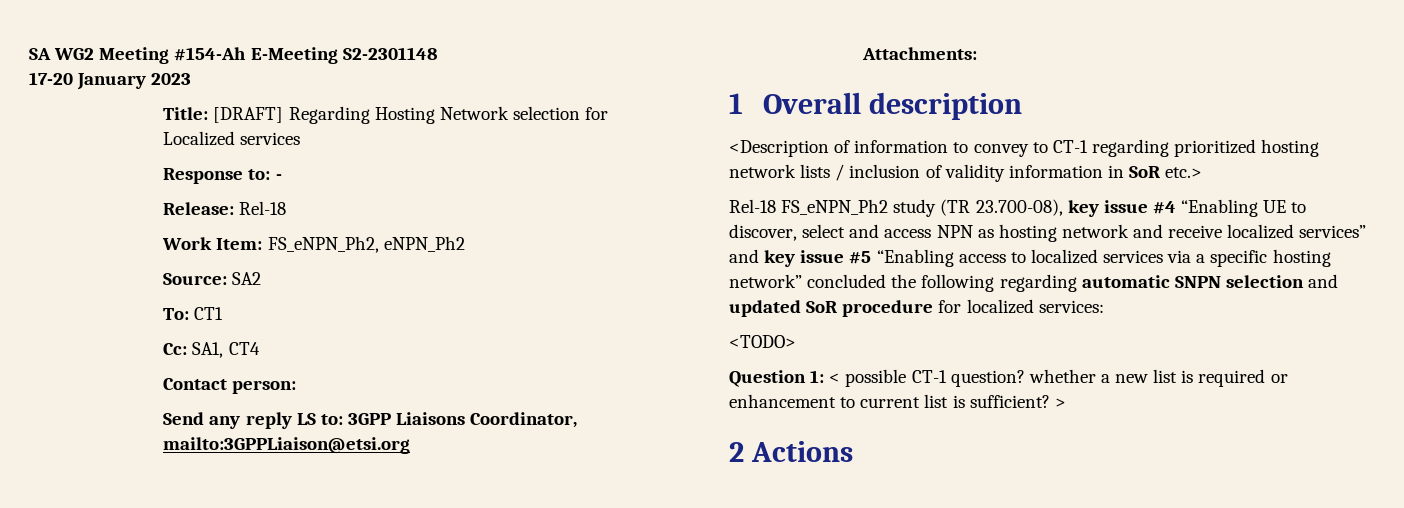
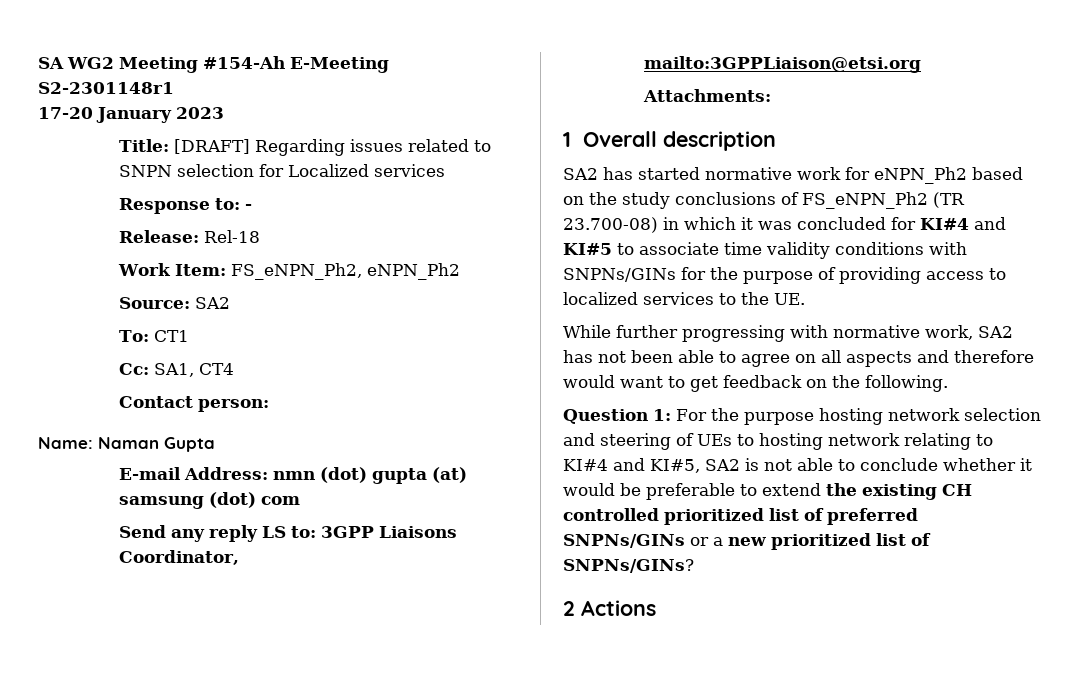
[342,47,438,60] S2-2301148 -> [38,82,174,94] S2-2301148r1
[374,106,509,124] Hosting Network -> [349,139,491,152] [118,165,172,177] issues related to SNPN
(297, 387) none -> [38,437,215,452] [118,467,467,484] [118,492,300,509] // Name: Naman Gupta // E-mail Address: nmn (dot) gupta (at) samsung (dot) com
[729,139,1320,157] [729,164,1203,182] [729,199,1307,217] [729,224,1367,242] [729,249,1331,267] [729,274,1339,292] [729,299,1104,317] [729,335,796,348] [729,369,1288,387] [729,394,1066,408] <Description of information to convey to CT-1 regarding prioritized hosting network lists / inclusion of validity information in SoR etc.> // Rel-18 FS_eNPN_Ph2 study (TR 23.700-08), key issue #4 “Enabling UE to discover, select and access NPN as hosting network and receive localized services” and key issue #5 “Enabling access to localized services via a specific hosting network” concluded the following regarding automatic SNPN selection and updated SoR procedure for localized services: // <TODO> // Question 1: < possible CT-1 question? whether a new list is required or enhancement to current list is sufficient? > -> [563,167,1023,184] [563,192,965,209] [563,217,1006,233] [563,242,967,259] [563,267,1006,284] [563,292,805,305] [563,325,1013,342] [563,350,1034,367] [563,375,948,392] [563,408,1041,425] [563,433,993,450] [563,458,1032,473] [563,483,972,500] [563,508,918,525] [563,533,931,550] [563,559,694,573] SA2 has started normative work for eNPN_Ph2 based on the study conclusions of FS_eNPN_Ph2 (TR 23.700-08) in which it was concluded for KI#4 and KI#5 to associate time validity conditions with SNPNs/GINs for the purpose of providing access to localized services to the UE. // While further progressing with normative work, SA2 has not been able to agree on all aspects and therefore would want to get feedback on the following. // Question 1: For the purpose hosting network selection and steering of UEs to hosting network relating to KI#4 and KI#5, SA2 is not able to conclude whether it would be preferable to extend the existing CH controlled prioritized list of preferred SNPNs/GINs or a new prioritized list of SNPNs/GINs?

